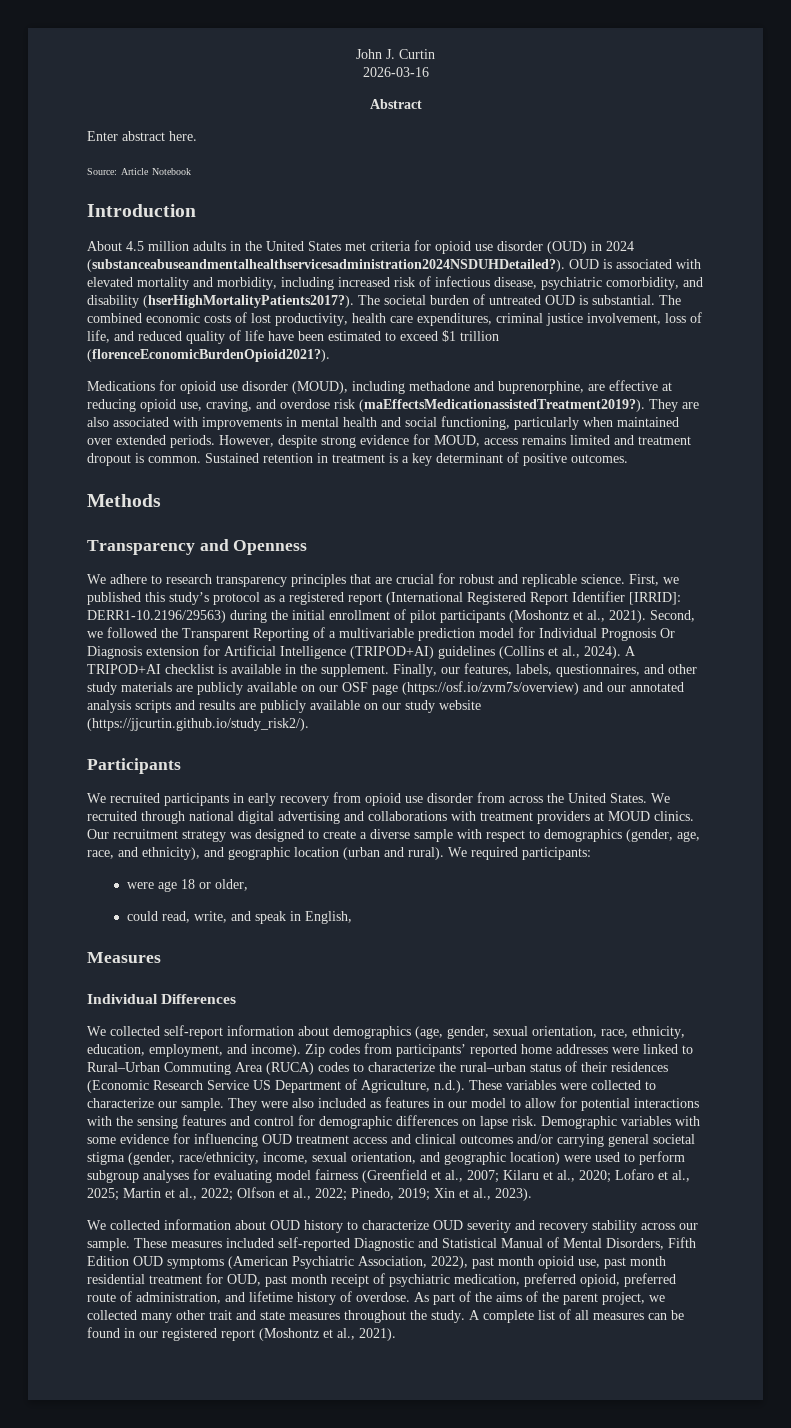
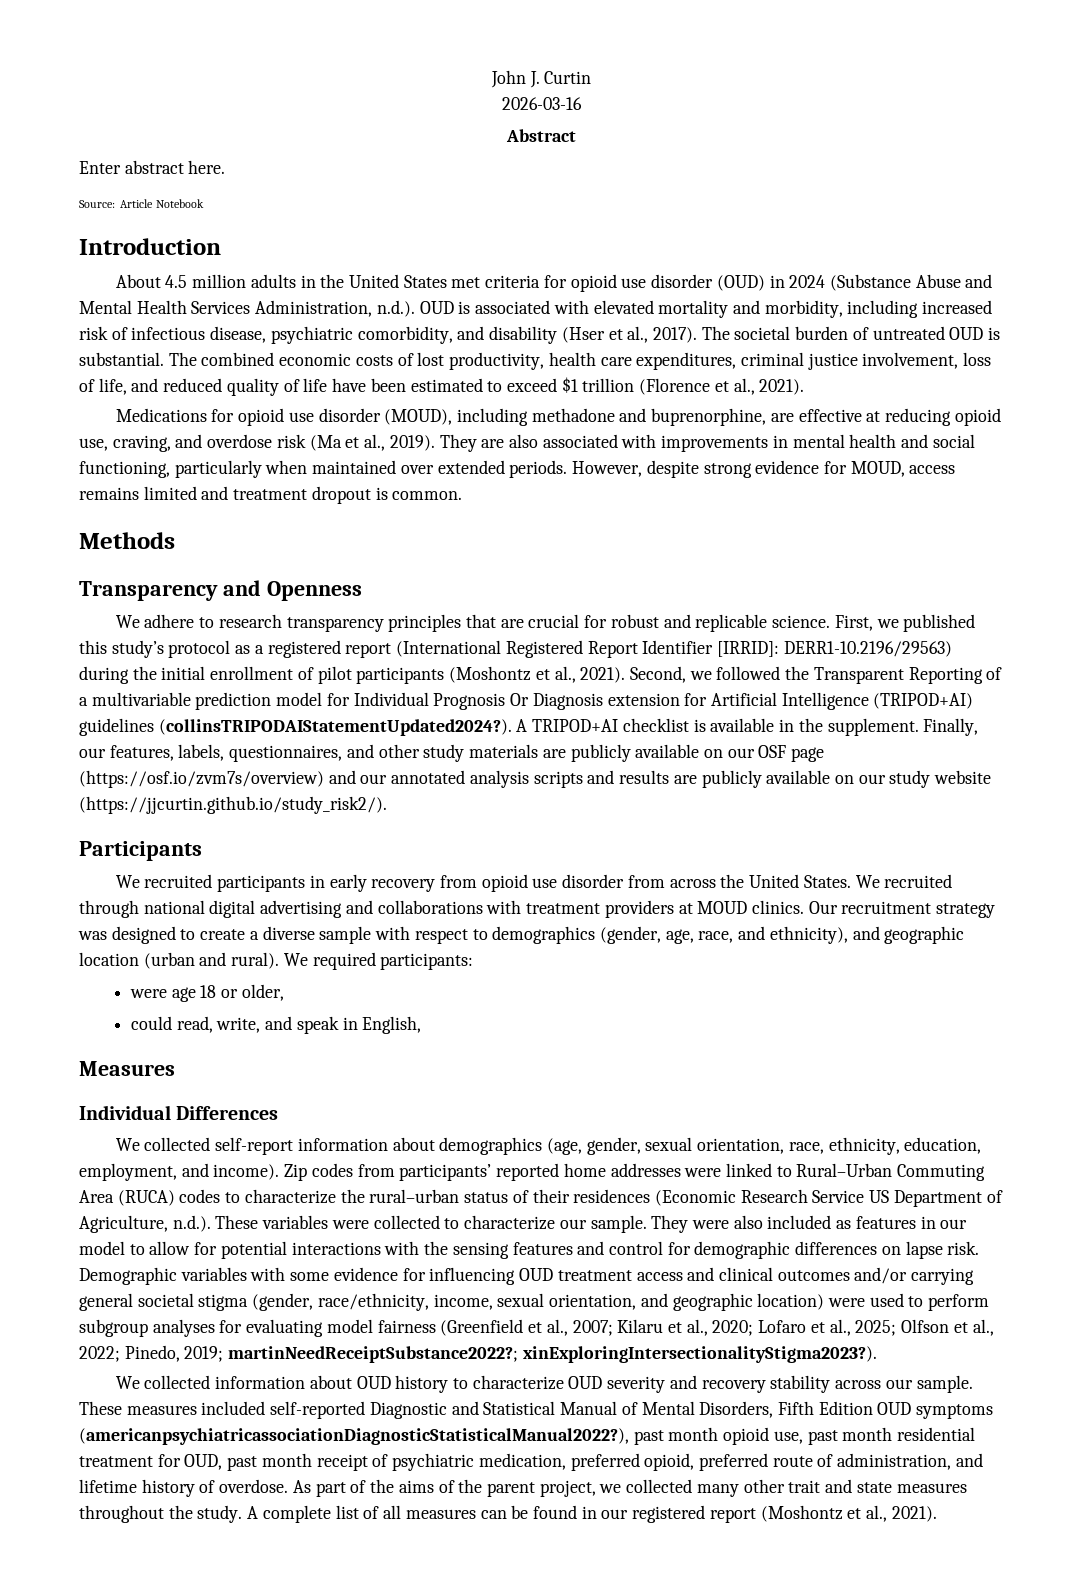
[87,259,565,272] (substanceabuseandmentalhealthservicesadministration2024NSDUHDetailed?). -> [830,274,993,291] [79,300,415,317] (Substance Abuse and Mental Health Services Administration, n.d.).
[143,295,354,308] (hserHighMortalityPatients2017?). -> [561,326,697,343] (Hser et al., 2017).
[87,349,330,362] (florenceEconomicBurdenOpioid2021?). -> [639,378,805,395] (Florence et al., 2021).
[359,399,645,412] (maEffectsMedicationassistedTreatment2019?). -> [309,434,435,451] (Ma et al., 2019).
[205,452,628,466] Sustained retention in treatment is a key determinant of positive outcomes. -> (463, 495) none
[499,646,621,659] (Collins et al., 2024). -> [158,719,512,736] (collinsTRIPODAIStatementUpdated2024?).
[123,1188,233,1201] Martin et al., 2022; -> (897, 1328) none
[434,1188,532,1201] Xin et al., 2023). -> [228,1346,877,1363] martinNeedReceiptSubstance2022?; xinExploringIntersectionalityStigma2023?).
[228,1256,468,1269] (American Psychiatric Association, 2022), -> [79,1428,629,1445] (americanpsychiatricassociationDiagnosticStatisticalManual2022?),

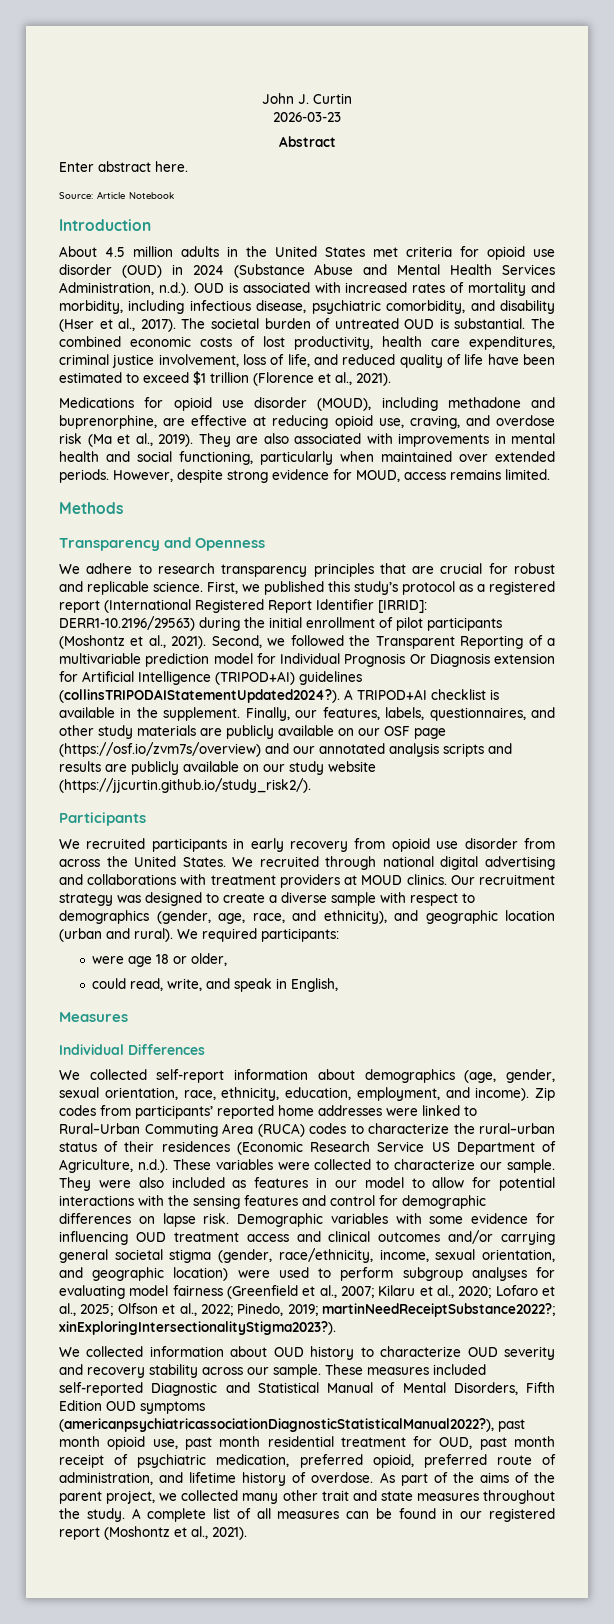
[502,97,582,110] 2026-03-16 -> [273,112,341,122] 2026-03-23
[593,300,654,314] elevated -> [345,282,465,293] increased rates of
[922,300,993,314] [79,326,128,340] increased risk of -> (185, 307) none
[143,486,463,504] limited and treatment dropout is common. -> [505,469,550,480] limited.

